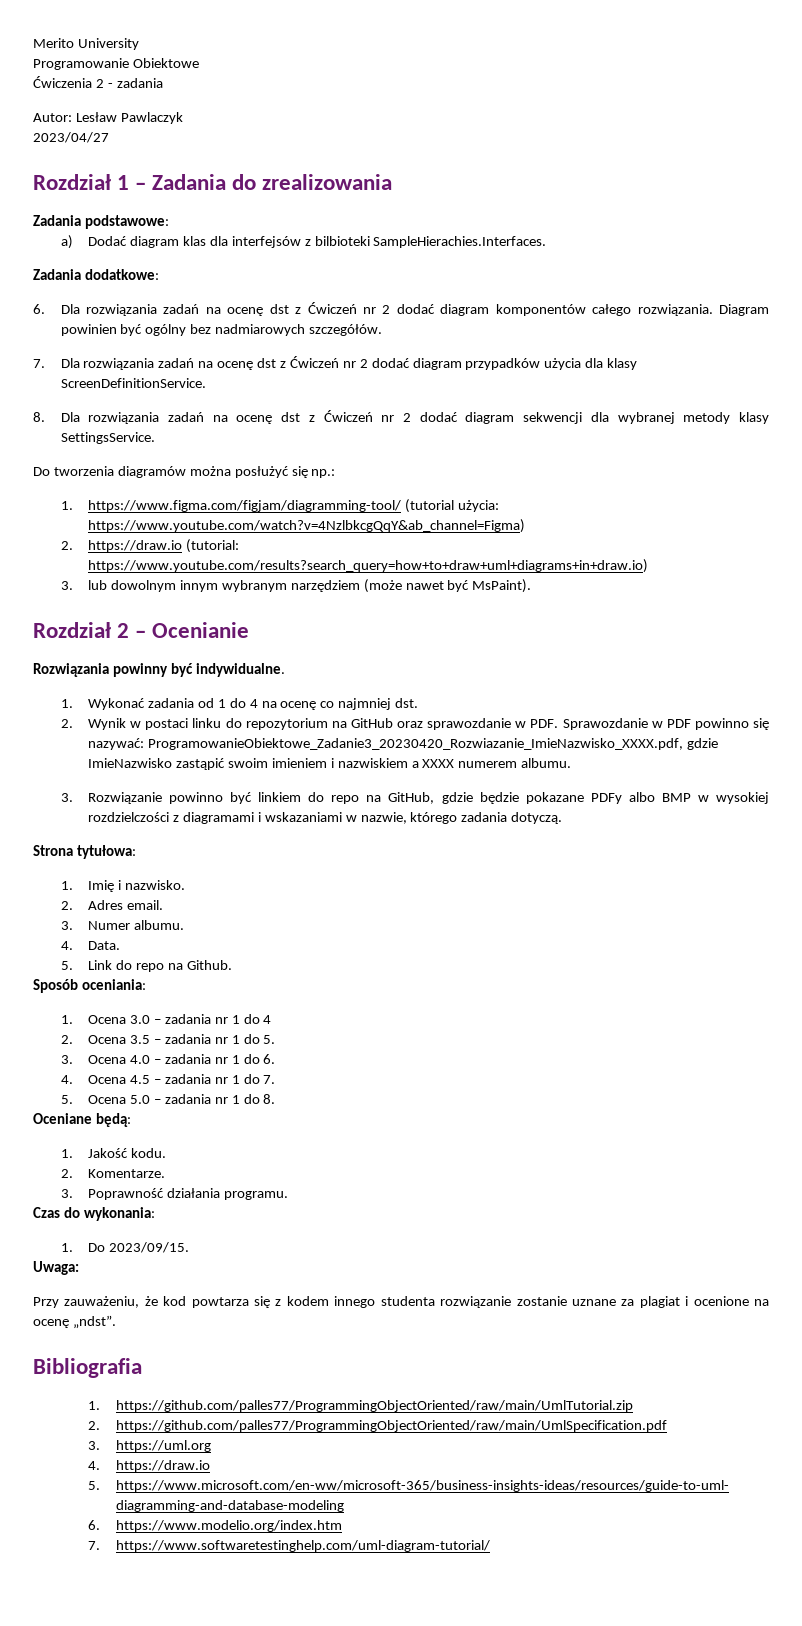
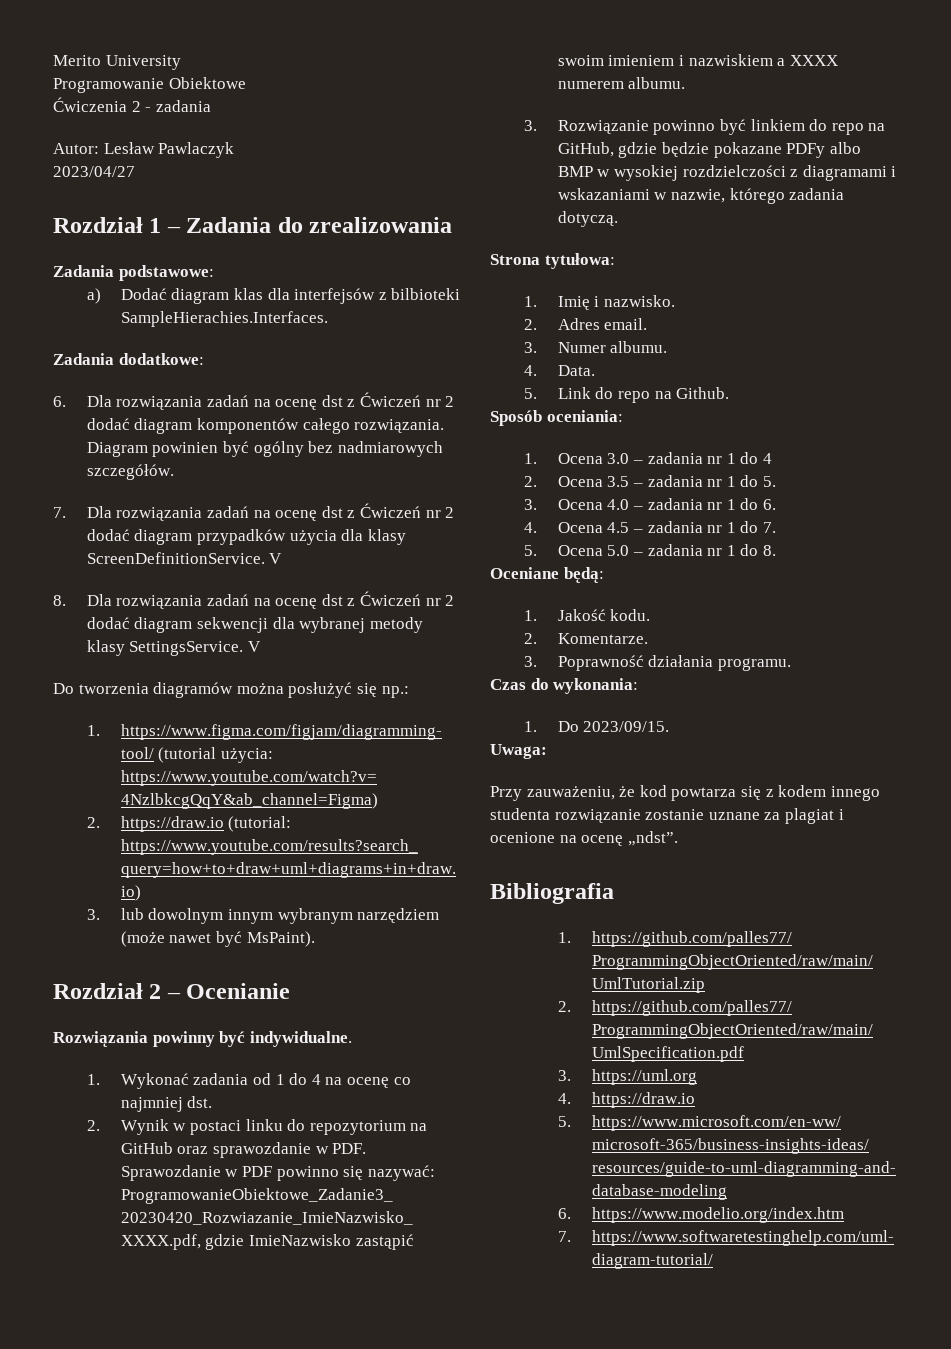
(206, 383) none -> [269,553,283,564] V
(155, 438) none -> [248,641,262,652] V

